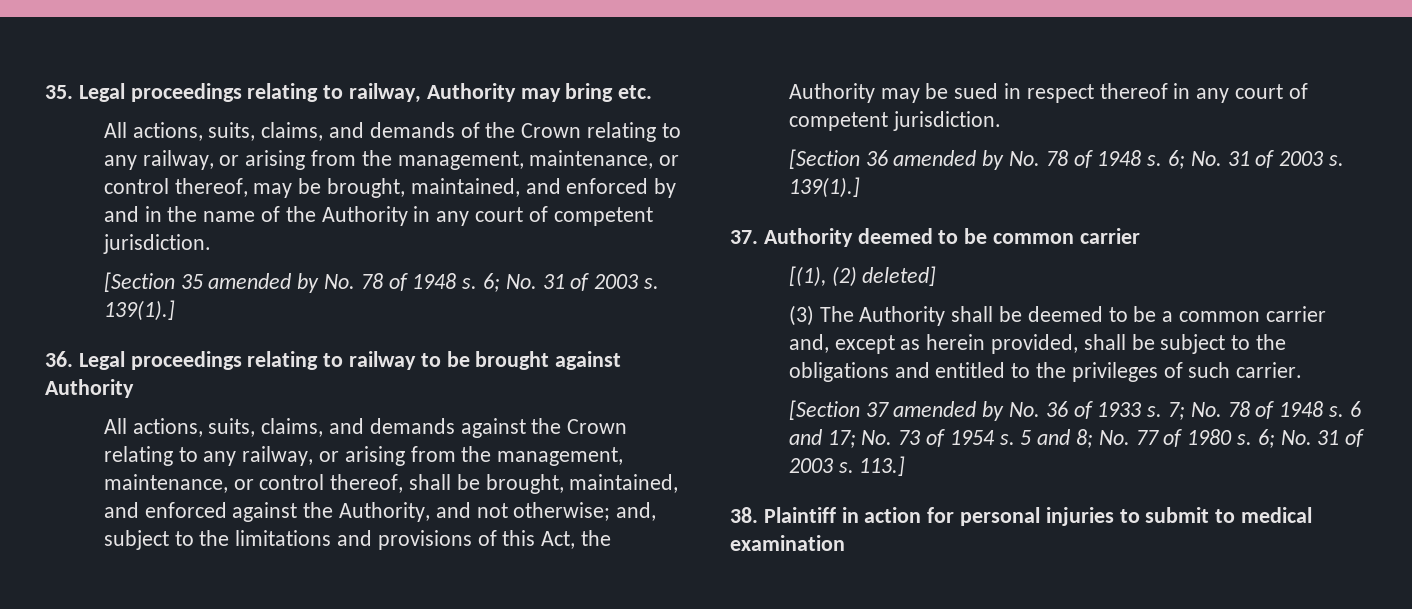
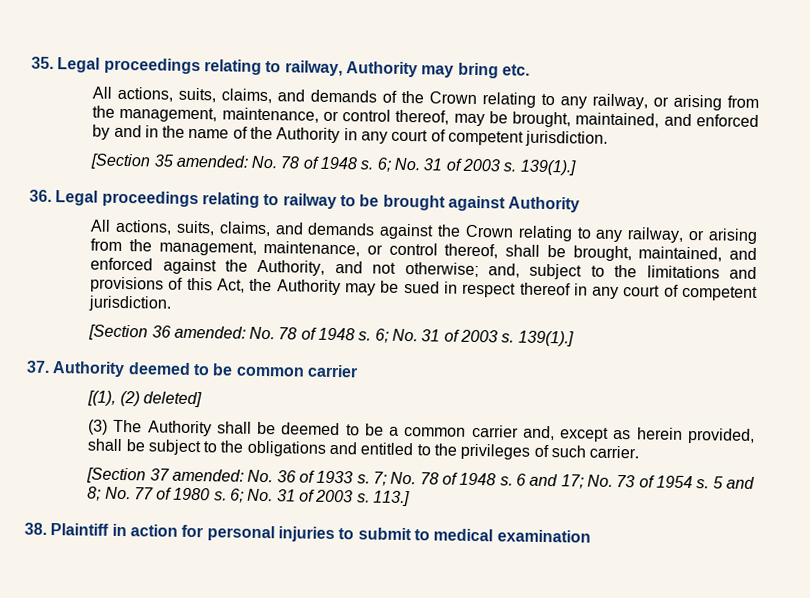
[208,273,320,293] amended by -> [175,154,249,168] amended:
[893,150,1005,170] amended by -> [173,325,246,339] amended:
[893,401,1005,421] amended by -> [171,468,244,482] amended:

